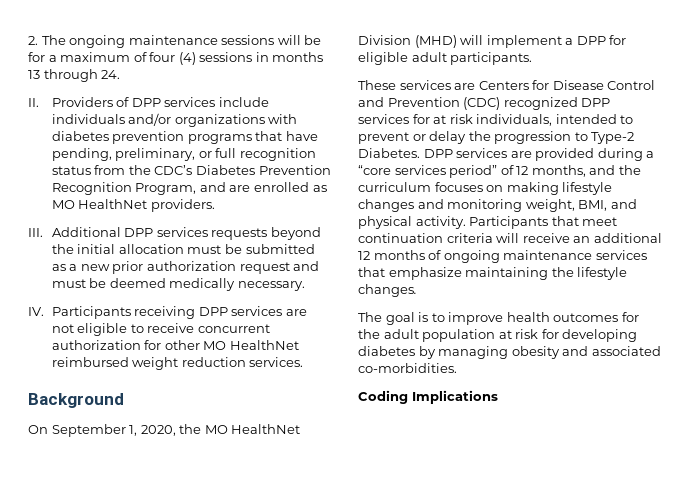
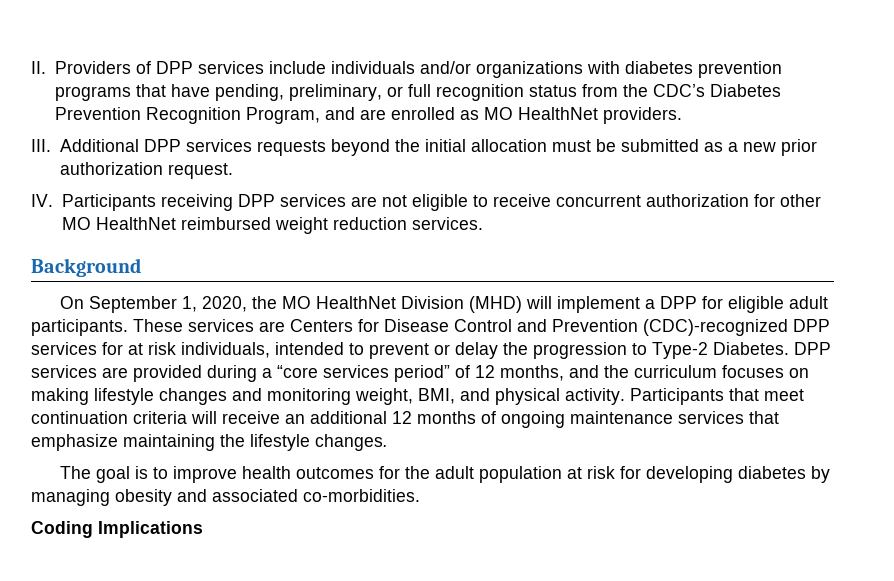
[28,35,322,48] [28,52,324,65] [28,69,121,82] 2. The ongoing maintenance sessions will be for a maximum of four (4) sessions in months 13 through 24. // -> (31, 67) none
[239,261,320,274] [51,278,305,291] request and must be deemed medically necessary. -> [167,163,233,179] request.
(533, 58) // -> (128, 327) none
[463,97,578,110] (CDC) recognized -> [643,319,788,336] (CDC)-recognized

